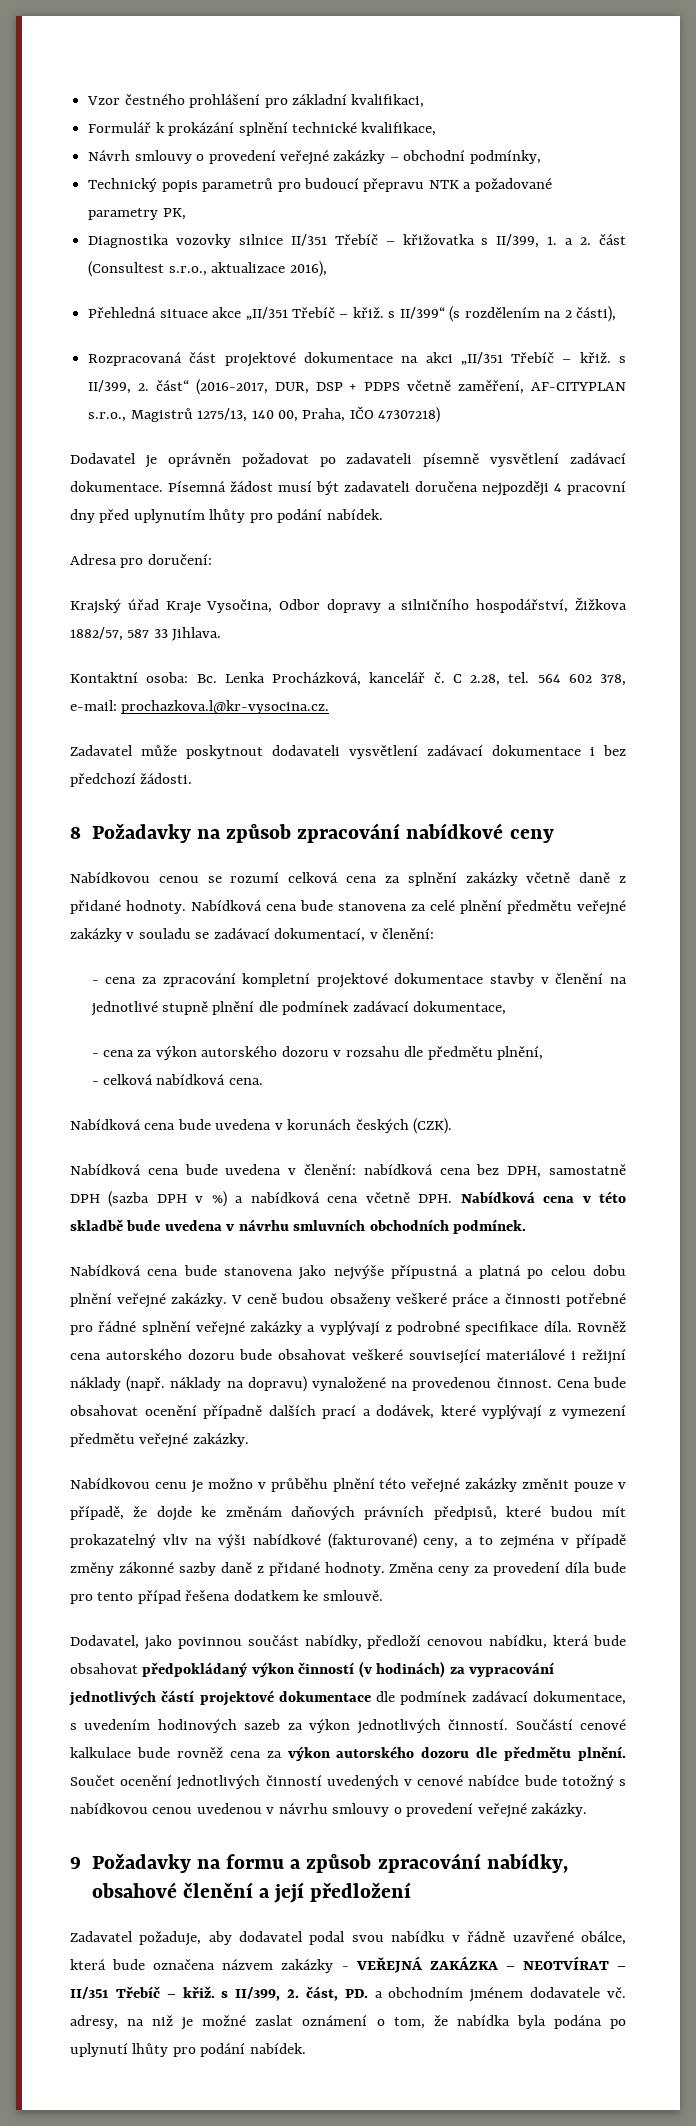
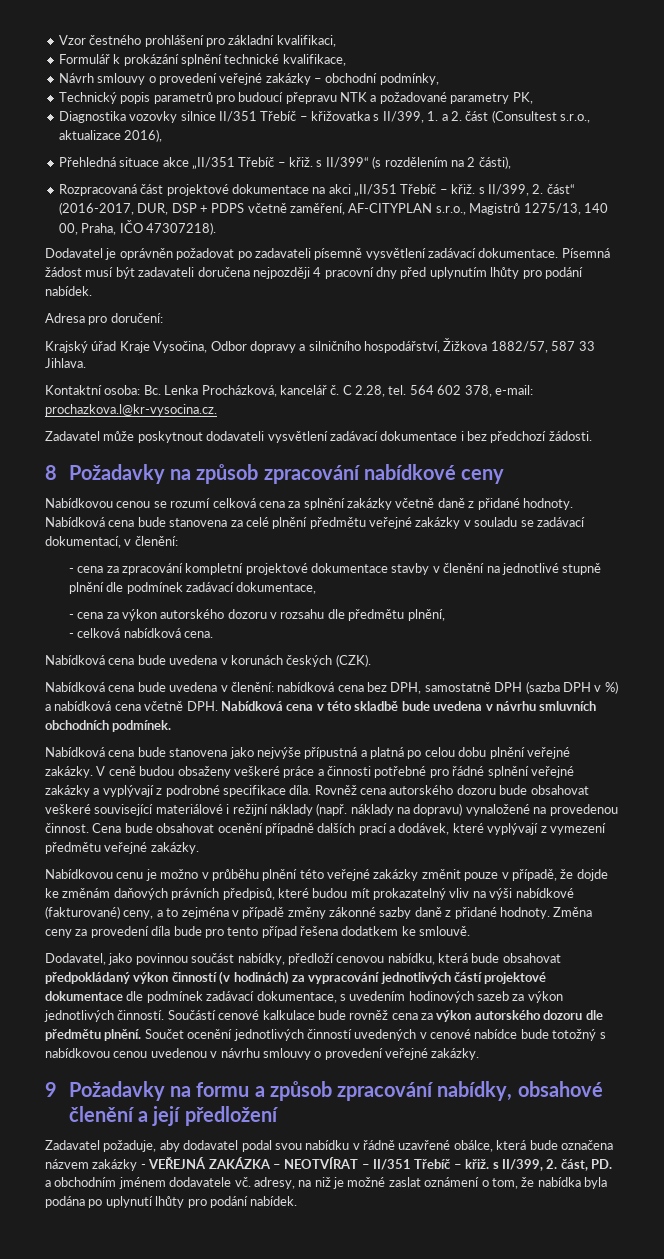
[378,407,441,423] 47307218) -> [145,222,216,235] 47307218).

